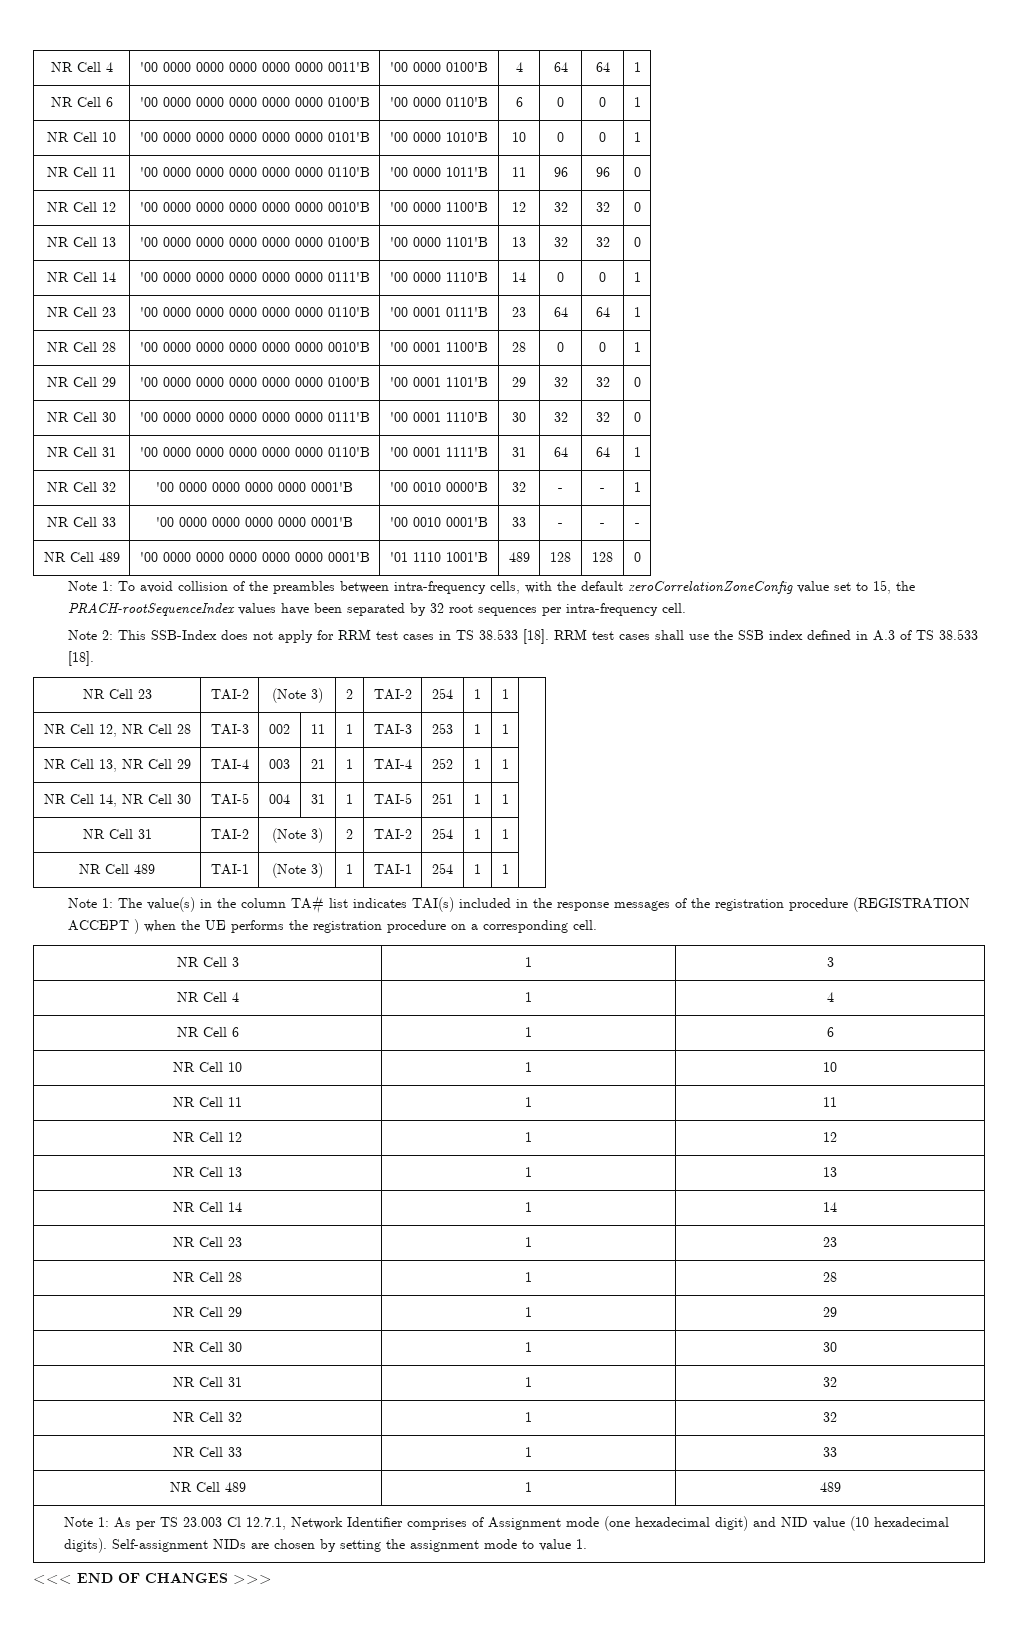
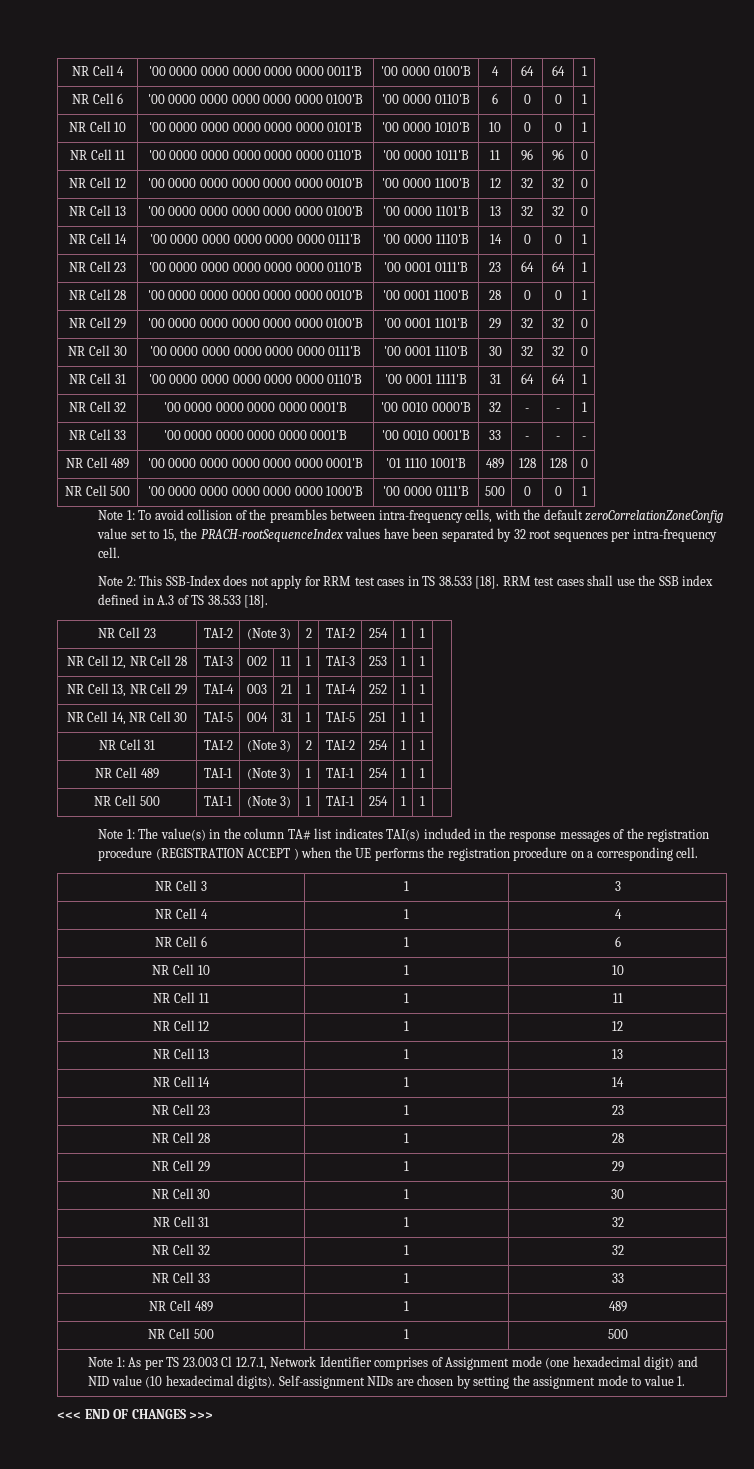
(641, 557) none -> [64,485,131,496] [147,486,364,496] [383,486,469,496] [485,486,505,496] [523,486,531,496] [554,486,562,496] [581,486,587,496] // NR Cell 500 | '00 0000 0000 0000 0000 0000 1000'B | '00 0000 0111'B | 500 | 0 | 0 | 1
(509, 869) none -> [94,795,160,806] [204,796,232,806] [246,796,292,808] [306,796,311,806] [326,796,354,806] [368,796,388,806] [400,796,406,806] [420,796,425,806] // NR Cell 500 | TAI-1 | (Note 3) | 1 | TAI-1 | 254 | 1 | 1 |
(841, 1487) none -> [148,1328,214,1339] [404,1329,409,1339] [607,1329,628,1339] // NR Cell 500 | 1 | 500

